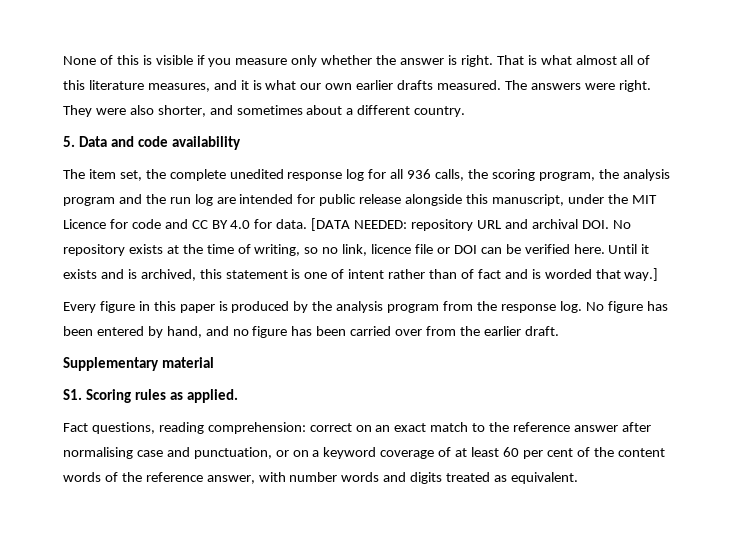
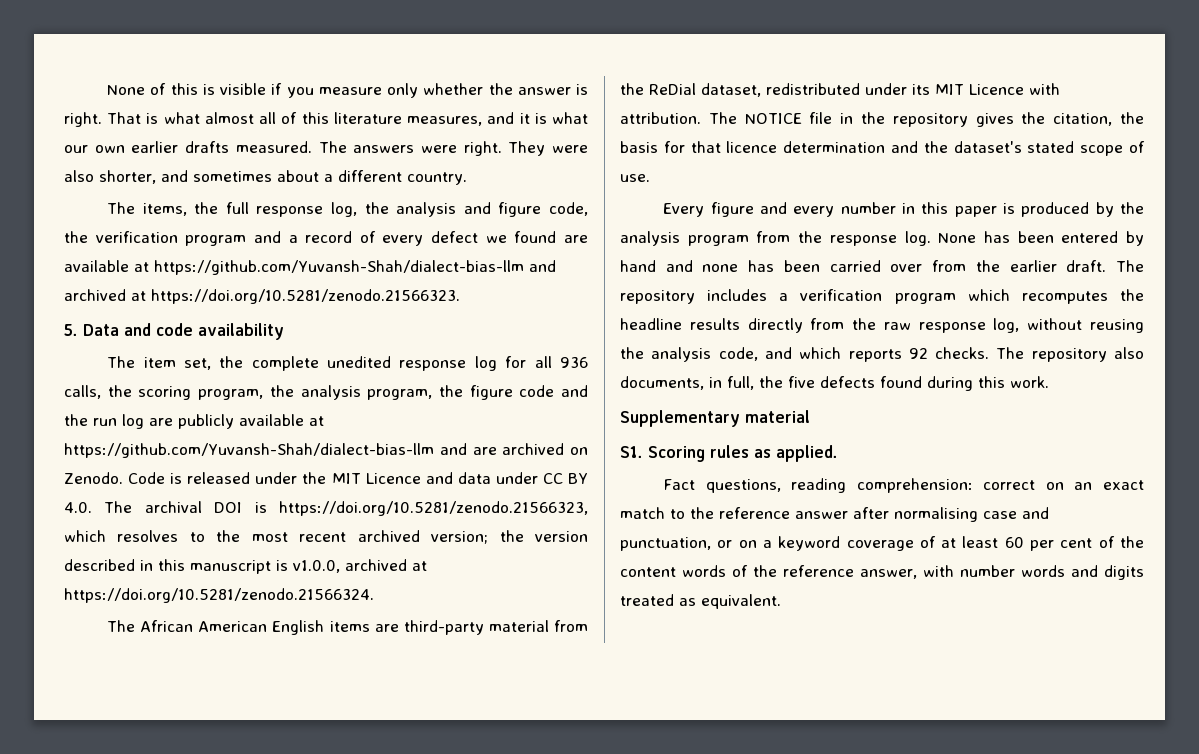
(466, 111) none -> [107,202,588,217] [64,231,588,246] [64,260,556,275] [64,289,460,304] // The items, the full response log, the analysis and figure code, the verification program and a record of every defect we found are available at https://github.com/Yuvansh-Shah/dialect-bias-llm and archived at https://doi.org/10.5281/zenodo.21566323.
[63,197,115,206] program -> [367,385,555,400] program, the figure code
[239,194,657,206] [63,218,631,231] [63,244,650,256] [63,268,659,281] intended for public release alongside this manuscript, under the MIT Licence for code and CC BY 4.0 for data. [DATA NEEDED: repository URL and archival DOI. No repository exists at the time of writing, so no link, licence file or DOI can be verified here. Until it exists and is archived, this statement is one of intent rather than of fact and is worded that way.] -> [178,414,324,429] [64,443,588,458] [64,472,588,484] [64,501,589,516] [64,530,589,544] [64,559,427,574] [64,588,374,603] [107,620,588,635] [620,83,1060,97] [620,112,1144,127] [620,141,1145,156] [620,174,650,182] publicly available at https://github.com/Yuvansh-Shah/dialect-bias-llm and are archived on Zenodo. Code is released under the MIT Licence and data under CC BY 4.0. The archival DOI is https://doi.org/10.5281/zenodo.21566323, which resolves to the most recent archived version; the version described in this manuscript is v1.0.0, archived at https://doi.org/10.5281/zenodo.21566324. // The African American English items are third-party material from the ReDial dataset, redistributed under its MIT Licence with attribution. The NOTICE file in the repository gives the citation, the basis for that licence determination and the dataset's stated scope of use.
(135, 307) none -> [759,202,896,217] and every number
[559,301,643,313] log. No figure -> [904,231,977,246] log. None
[166,326,288,338] hand, and no figure -> [620,260,739,272] hand and none
(559, 331) none -> [1116,260,1144,272] [620,289,1144,304] [620,318,1144,333] [620,347,1144,362] [620,376,1049,391] The repository includes a verification program which recomputes the headline results directly from the raw response log, without reusing the analysis code, and which reports 92 checks. The repository also documents, in full, the five defects found during this work.

